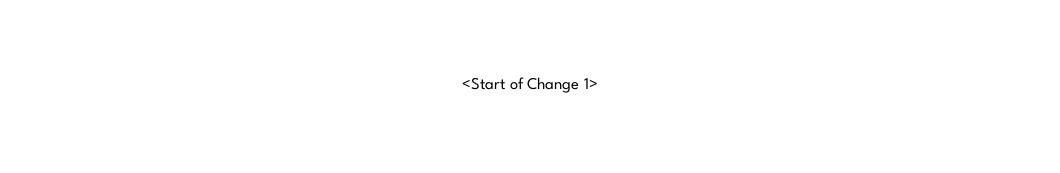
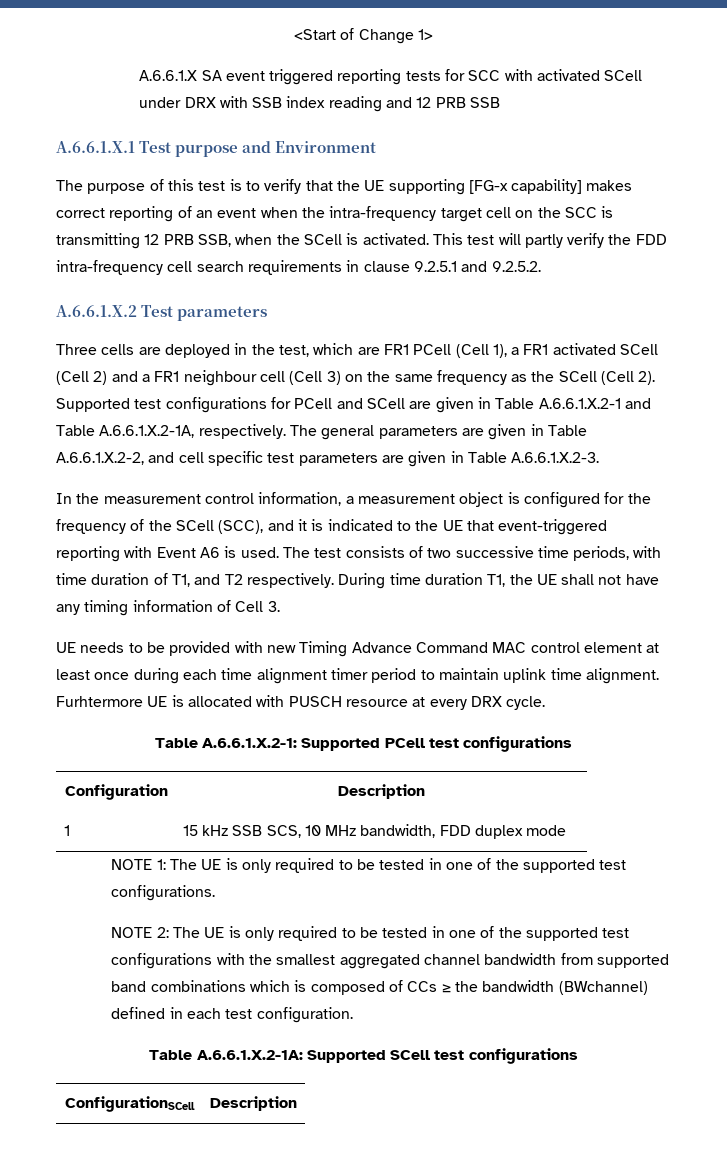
(598, 83) none -> [139,69,643,85] [139,96,501,112] [56,141,377,157] [56,179,633,195] [56,206,614,222] [56,233,667,249] [56,260,541,275] [56,305,268,321] [56,343,659,358] [56,370,656,386] [56,397,651,413] [56,424,587,440] [56,451,600,467] [56,492,651,508] [56,519,608,535] [56,546,662,562] [56,573,659,589] [56,600,280,616] [56,641,660,657] [56,668,659,684] [56,695,546,710] [154,736,573,752] [64,784,168,800] [337,784,425,799] [63,825,70,836] [182,824,567,839] [111,858,627,873] [111,885,216,901] [111,926,630,941] [111,953,670,969] [111,980,648,995] [111,1007,353,1023] [149,1048,578,1064] [64,1096,195,1112] [209,1096,297,1111] // A.6.6.1.X SA event triggered reporting tests for SCC with activated SCell under DRX with SSB index reading and 12 PRB SSB // A.6.6.1.X.1 Test purpose and Environment // The purpose of this test is to verify that the UE supporting [FG-x capability] makes correct reporting of an event when the intra-frequency target cell on the SCC is transmitting 12 PRB SSB, when the SCell is activated. This test will partly verify the FDD intra-frequency cell search requirements in clause 9.2.5.1 and 9.2.5.2. // A.6.6.1.X.2 Test parameters // Three cells are deployed in the test, which are FR1 PCell (Cell 1), a FR1 activated SCell (Cell 2) and a FR1 neighbour cell (Cell 3) on the same frequency as the SCell (Cell 2). Supported test configurations for PCell and SCell are given in Table A.6.6.1.X.2-1 and Table A.6.6.1.X.2-1A, respectively. The general parameters are given in Table A.6.6.1.X.2-2, and cell specific test parameters are given in Table A.6.6.1.X.2-3. // In the measurement control information, a measurement object is configured for the frequency of the SCell (SCC), and it is indicated to the UE that event-triggered reporting with Event A6 is used. The test consists of two successive time periods, with time duration of T1, and T2 respectively. During time duration T1, the UE shall not have any timing information of Cell 3. // UE needs to be provided with new Timing Advance Command MAC control element at least once during each time alignment timer period to maintain uplink time alignment. Furhtermore UE is allocated with PUSCH resource at every DRX cycle. // Table A.6.6.1.X.2-1: Supported PCell test configurations // Configuration | Description // 1 | 15 kHz SSB SCS, 10 MHz bandwidth, FDD duplex mode // NOTE 1: The UE is only required to be tested in one of the supported test configurations. // NOTE 2: The UE is only required to be tested in one of the supported test configurations with the smallest aggregated channel bandwidth from supported band combinations which is composed of CCs ≥ the bandwidth (BWchannel) defined in each test configuration. // Table A.6.6.1.X.2-1A: Supported SCell test configurations // ConfigurationSCell | Description

